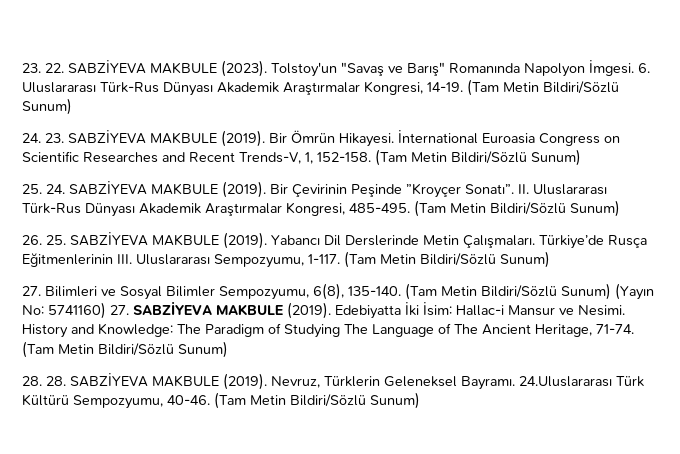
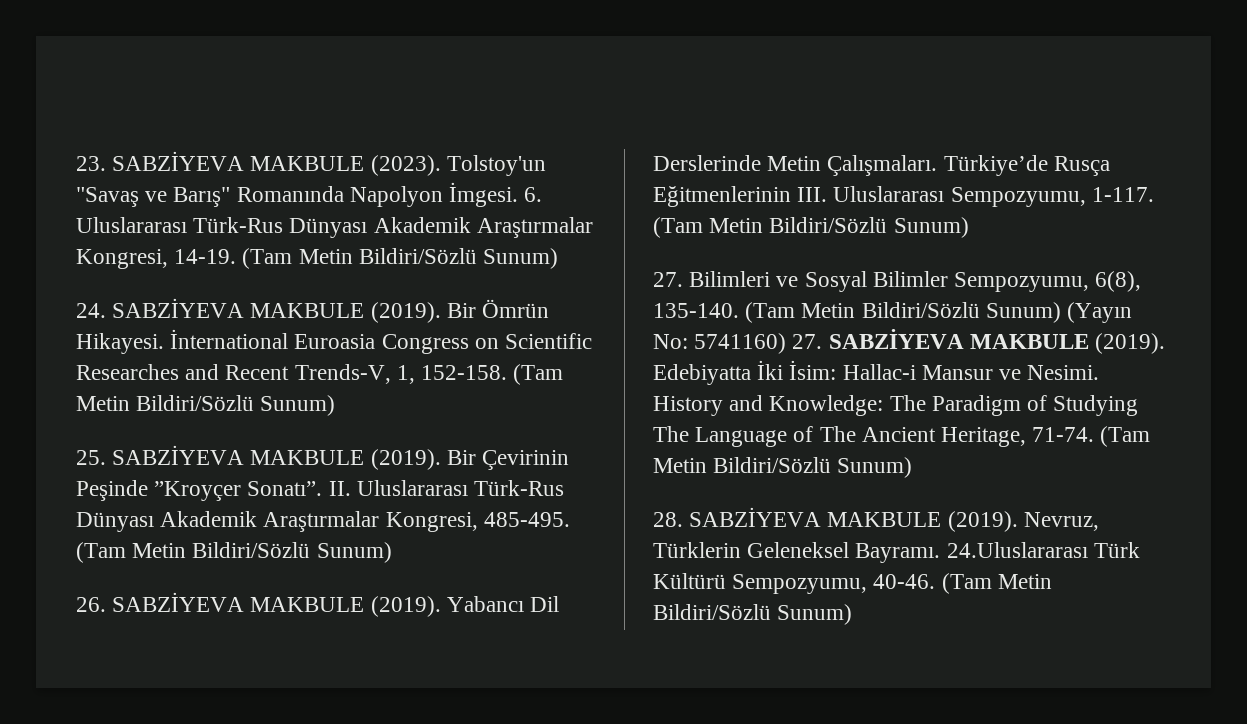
[22,63,64,73] 23. 22. -> [76,156,106,171] 23.
[45,133,64,143] 23. -> (106, 310) none
[46,184,65,194] 24. -> (106, 457) none
[46,235,66,245] 25. -> (106, 604) none
[46,376,66,386] 28. -> (683, 519) none

